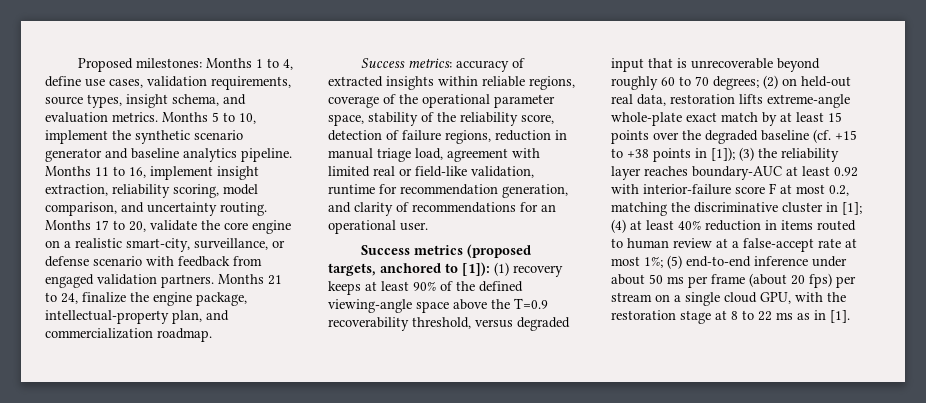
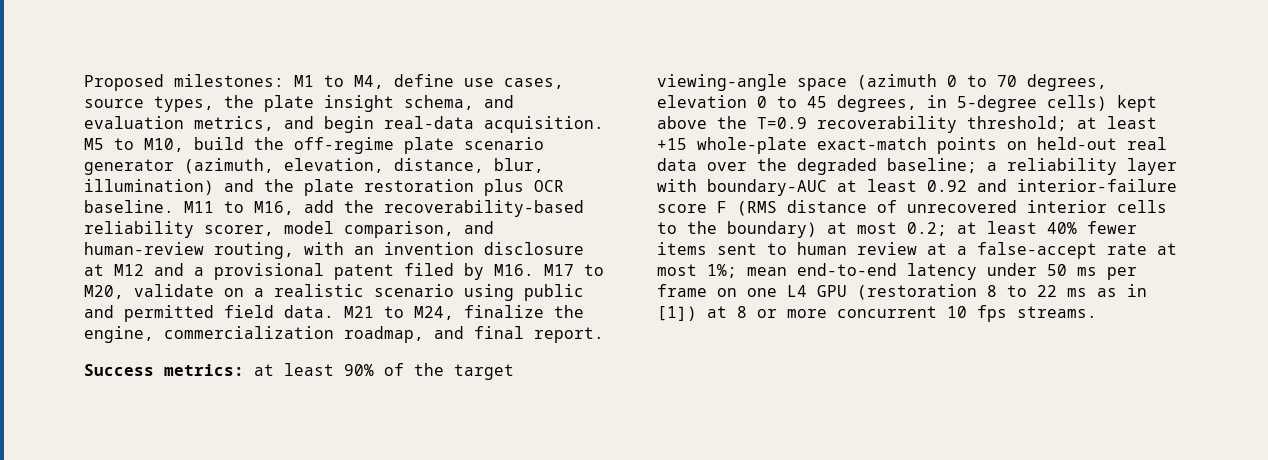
[205,58,293,70] [45,76,291,90] [45,94,246,108] [45,112,256,124] [45,130,243,144] [45,148,292,162] [45,166,259,180] [45,184,258,198] [45,202,267,216] [45,220,291,234] [45,238,285,252] [45,256,262,267] [45,274,282,288] [45,292,247,306] [45,310,229,324] [45,328,212,342] [360,58,525,72] [328,76,575,90] [328,94,555,108] [328,112,554,126] [328,130,567,144] [328,148,540,162] [328,166,534,178] [328,184,568,198] [328,202,556,216] [328,220,428,234] [360,244,531,258] [328,262,563,277] [328,281,361,295] Months 1 to 4, define use cases, validation requirements, source types, insight schema, and evaluation metrics. Months 5 to 10, implement the synthetic scenario generator and baseline analytics pipeline. Months 11 to 16, implement insight extraction, reliability scoring, model comparison, and uncertainty routing. Months 17 to 20, validate the core engine on a realistic smart-city, surveillance, or defense scenario with feedback from engaged validation partners. Months 21 to 24, finalize the engine package, intellectual-property plan, and commercialization roadmap. // Success metrics: accuracy of extracted insights within reliable regions, coverage of the operational parameter space, stability of the reliability score, detection of failure regions, reduction in manual triage load, agreement with limited real or field-like validation, runtime for recommendation generation, and clarity of recommendations for an operational user. // Success metrics (proposed targets, anchored to [1]): (1) recovery keeps -> [294,74,564,89] [84,95,514,112] [84,116,604,133] [84,137,544,154] [84,158,544,175] [84,179,564,196] [84,200,584,217] [84,221,494,238] [84,242,584,259] [84,263,604,280] [84,284,584,301] [84,305,584,322] [84,326,604,343] [84,364,244,376] M1 to M4, define use cases, source types, the plate insight schema, and evaluation metrics, and begin real-data acquisition. M5 to M10, build the off-regime plate scenario generator (azimuth, elevation, distance, blur, illumination) and the plate restoration plus OCR baseline. M11 to M16, add the recoverability-based reliability scorer, model comparison, and human-review routing, with an invention disclosure at M12 and a provisional patent filed by M16. M17 to M20, validate on a realistic scenario using public and permitted field data. M21 to M24, finalize the engine, commercialization roadmap, and final report. // Success metrics:
[479,281,523,292] defined -> [454,364,514,380] target
[453,298,548,310] [328,317,570,331] [611,58,820,72] [611,75,851,90] [611,94,850,108] [611,112,842,126] [611,129,857,144] [611,147,777,162] above the T=0.9 recoverability threshold, versus degraded input that is unrecoverable beyond roughly 60 to 70 degrees; (2) on held-out real data, restoration lifts extreme-angle whole-plate exact match by at least 15 points over the degraded baseline (cf. +15 to +38 points in [1]); (3) the -> [857,74,1107,91] [657,95,1157,112] [657,116,1157,133] [657,137,1167,154] [657,158,997,175] (azimuth 0 to 70 degrees, elevation 0 to 45 degrees, in 5-degree cells) kept above the T=0.9 recoverability threshold; at least +15 whole-plate exact-match points on held-out real data over the degraded baseline; a
[644,166,688,176] reaches -> [657,179,697,192] with
[611,184,639,194] with -> [977,179,1007,192] and
[780,184,849,196] [611,202,862,216] [611,219,856,233] at most 0.2, matching the discriminative cluster in [1]; (4) at least 40% reduction in items routed -> [737,200,1167,216] [657,221,1137,238] [657,242,757,255] (RMS distance of unrecovered interior cells to the boundary) at most 0.2; at least 40% fewer items sent
[667,255,847,269] [611,273,856,288] [611,292,846,306] [611,310,727,324] (5) end-to-end inference under about 50 ms per frame (about 20 fps) per stream on a single cloud GPU, with the restoration stage at -> [747,263,1137,280] [657,284,977,300] mean end-to-end latency under 50 ms per frame on one L4 GPU (restoration
[830,310,850,323] [1]. -> [657,305,1097,322] [1]) at 8 or more concurrent 10 fps streams.

